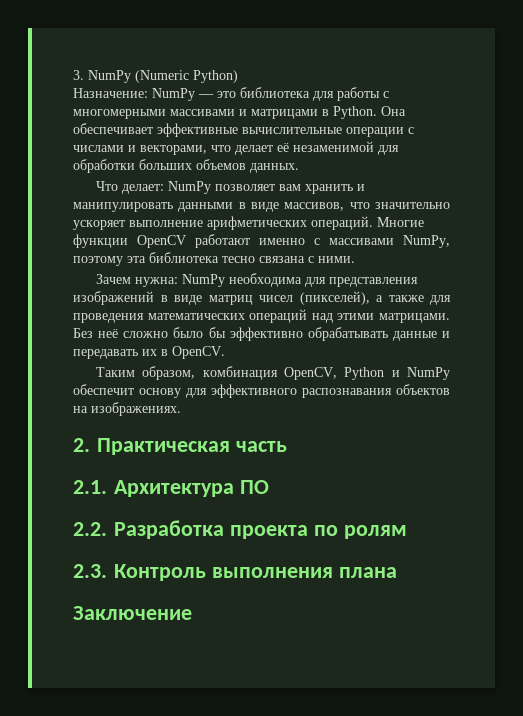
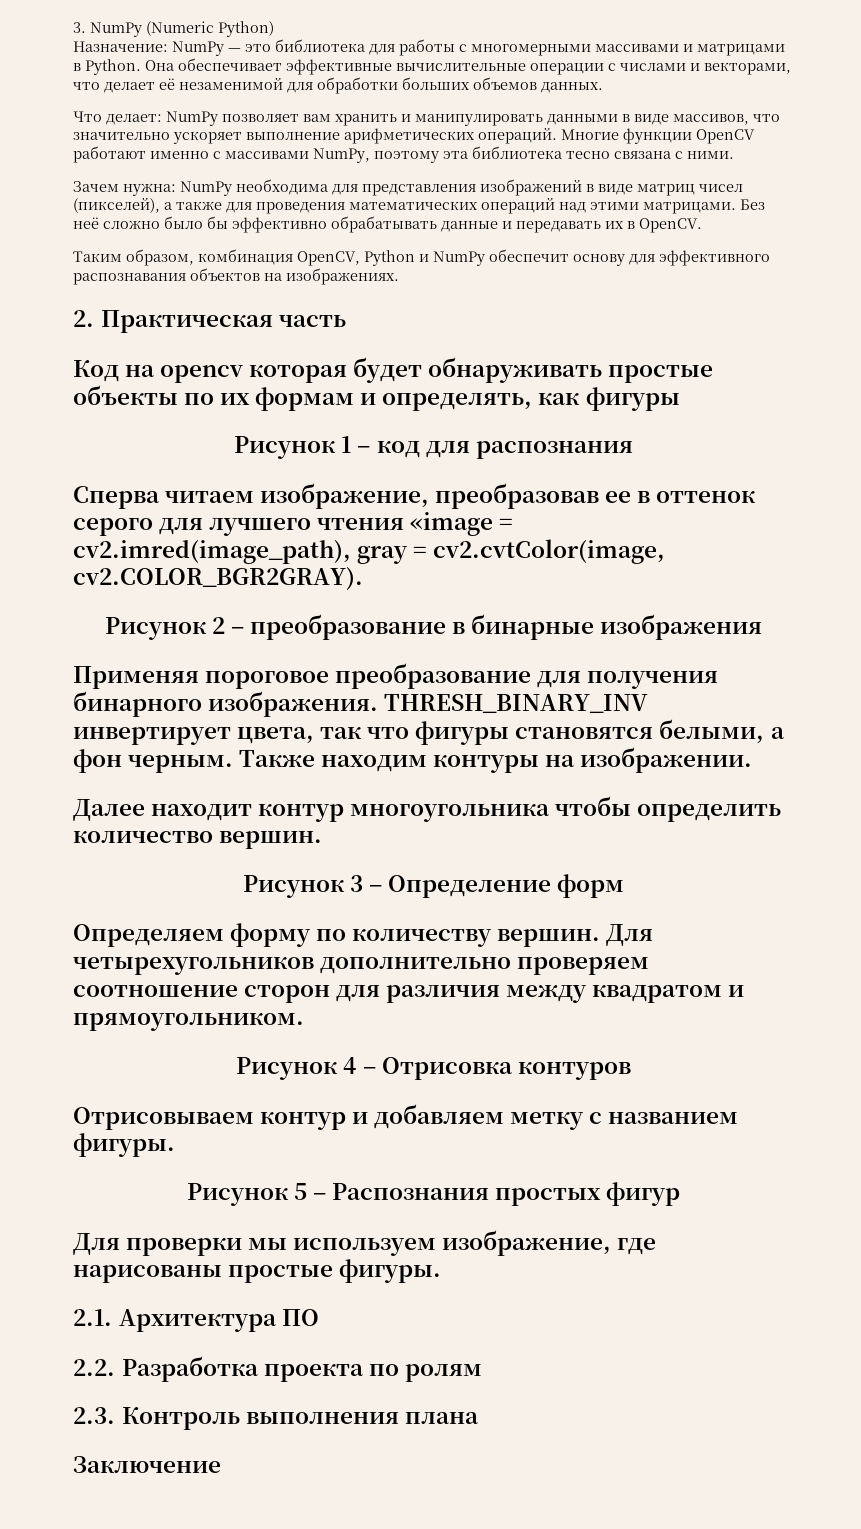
(287, 446) none -> [73,357,714,383] [73,385,680,411] [234,436,633,459] [73,483,757,509] [73,512,514,536] [73,539,666,564] [73,566,363,590] [104,614,763,640] [73,663,719,689] [73,691,649,717] [73,719,785,745] [73,747,753,773] [73,796,782,822] [73,831,323,849] [242,874,625,898] [73,923,654,947] [73,957,650,975] [73,985,745,1003] [73,1013,304,1031] [236,1057,631,1080] [73,1104,739,1130] [73,1133,175,1157] [186,1182,681,1206] [73,1230,657,1256] [73,1259,442,1283] // Код на opencv которая будет обнаруживать простые объекты по их формам и определять, как фигуры // Рисунок 1 – код для распознания // Сперва читаем изображение, преобразовав ее в оттенок серого для лучшего чтения «image = cv2.imred(image_path), gray = cv2.cvtColor(image, cv2.COLOR_BGR2GRAY). // Рисунок 2 – преобразование в бинарные изображения // Применяя пороговое преобразование для получения бинарного изображения. THRESH_BINARY_INV инвертирует цвета, так что фигуры становятся белыми, а фон черным. Также находим контуры на изображении. // Далее находит контур многоугольника чтобы определить количество вершин. // Рисунок 3 – Определение форм // Определяем форму по количеству вершин. Для четырехугольников дополнительно проверяем соотношение сторон для различия между квадратом и прямоугольником. // Рисунок 4 – Отрисовка контуров // Отрисовываем контур и добавляем метку с названием фигуры. // Рисунок 5 – Распознания простых фигур // Для проверки мы используем изображение, где нарисованы простые фигуры.

